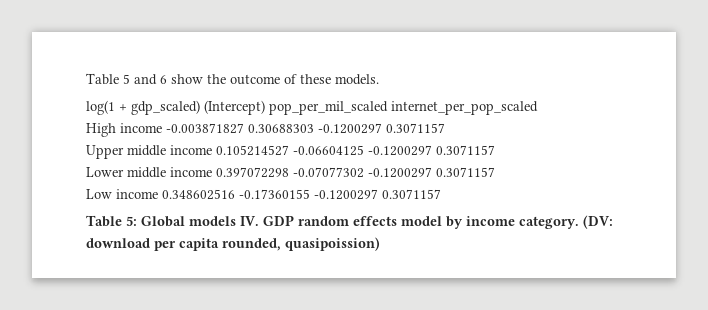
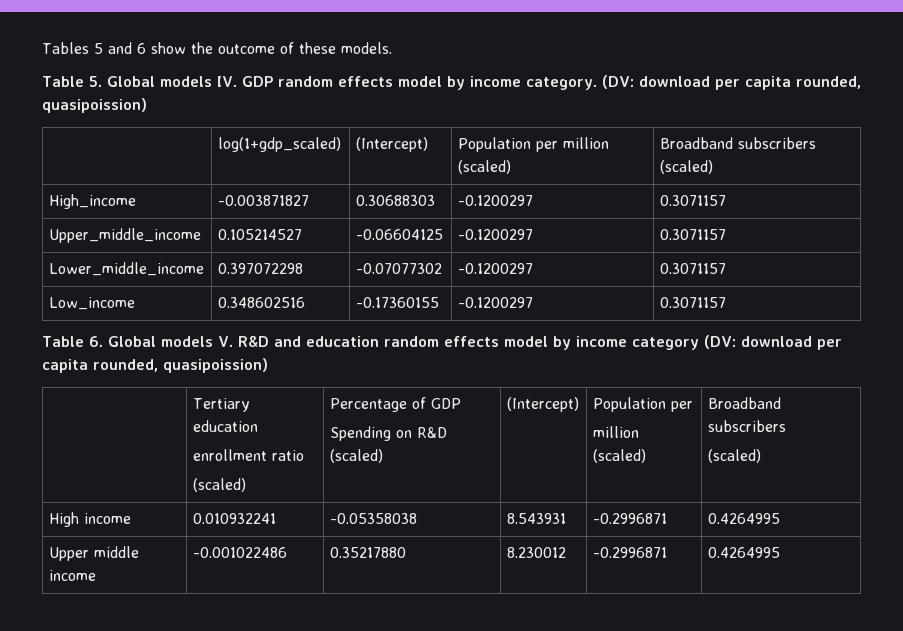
[86,73,119,85] Table -> [42,42,89,54] Tables
[86,100,538,115] [86,123,445,137] [86,145,495,159] [86,167,495,178] [86,189,441,200] [86,215,137,227] // log(1 + gdp_scaled) (Intercept) pop_per_mil_scaled internet_per_pop_scaled // High income -0.003871827 0.30688303 -0.1200297 0.3071157 // Upper middle income 0.105214527 -0.06604125 -0.1200297 0.3071157 // Lower middle income 0.397072298 -0.07077302 -0.1200297 0.3071157 // Low income 0.348602516 -0.17360155 -0.1200297 0.3071157 // Table 5: -> [42,76,102,87] // Table 5.
(380, 244) none -> [217,137,341,152] [355,137,428,152] [457,137,609,152] [457,160,511,174] [659,137,816,149] [659,160,713,174] [48,194,136,209] [217,195,309,206] [355,195,435,206] [457,195,533,206] [659,195,726,206] [48,228,201,243] [217,229,302,240] [355,229,443,240] [457,229,533,240] [659,229,726,240] [48,262,204,276] [217,263,303,274] [355,263,442,274] [457,263,533,274] [659,263,726,274] [48,297,135,310] [217,297,305,308] [355,297,439,308] [457,297,533,308] [659,297,726,308] [42,335,842,350] [42,358,268,373] [192,398,250,412] [192,420,258,432] [192,449,304,461] [192,478,246,492] [329,397,461,412] [329,426,447,441] [329,449,383,463] [506,397,579,412] [592,397,693,412] [592,426,639,438] [592,449,646,463] [707,397,781,409] [707,420,786,432] [707,449,761,463] [48,512,131,527] [192,513,276,524] [329,513,417,524] [506,513,566,524] [592,513,667,524] [707,513,780,524] [48,546,139,561] [48,570,96,581] [192,547,287,558] [329,547,406,558] [506,547,566,558] [592,547,667,558] [707,547,780,558] // | log(1+gdp_scaled) | (Intercept) | Population per million (scaled) | Broadband subscribers (scaled) // High_income | -0.003871827 | 0.30688303 | -0.1200297 | 0.3071157 // Upper_middle_income | 0.105214527 | -0.06604125 | -0.1200297 | 0.3071157 // Lower_middle_income | 0.397072298 | -0.07077302 | -0.1200297 | 0.3071157 // Low_income | 0.348602516 | -0.17360155 | -0.1200297 | 0.3071157 // Table 6. Global models V. R&D and education random effects model by income category (DV: download per capita rounded, quasipoission) // | Tertiary education // enrollment ratio // (scaled) | Percentage of GDP // Spending on R&D (scaled) | (Intercept) | Population per // million (scaled) | Broadband subscribers // (scaled) // High income | 0.010932241 | -0.05358038 | 8.543931 | -0.2996871 | 0.4264995 // Upper middle income | -0.001022486 | 0.35217880 | 8.230012 | -0.2996871 | 0.4264995

